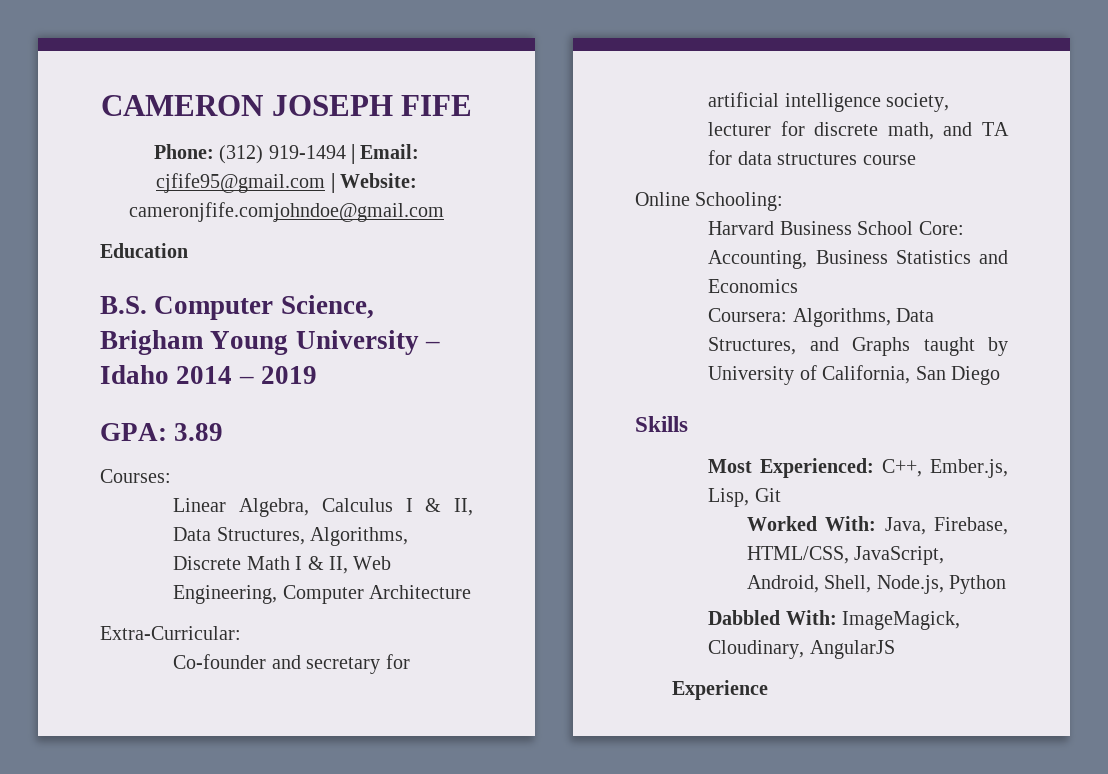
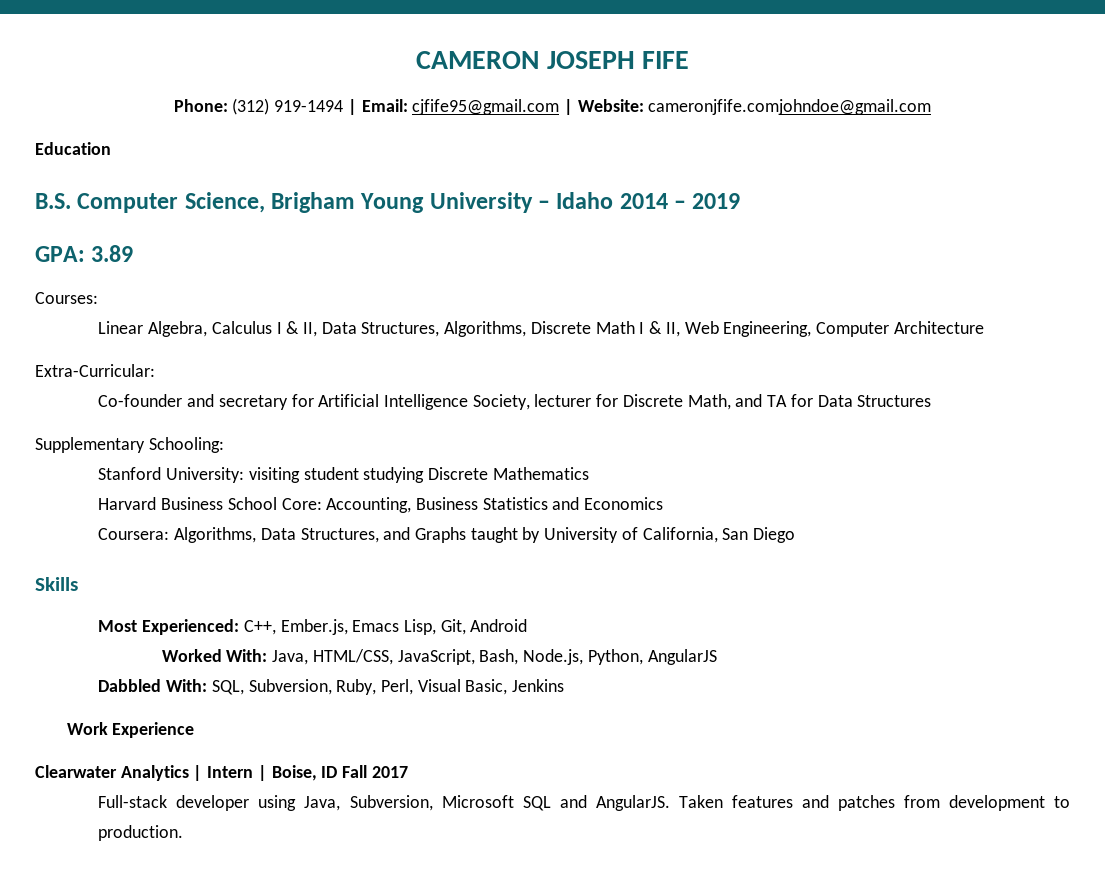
[708,92,950,112] [708,121,1009,140] [708,150,916,165] [635,192,784,211] artificial intelligence society, lecturer for discrete math, and TA for data structures course // Online Schooling: -> [318,394,932,410] [35,437,224,453] [98,467,589,483] Artificial Intelligence Society, lecturer for Discrete Math, and TA for Data Structures // Supplementary Schooling: // Stanford University: visiting student studying Discrete Mathematics
[708,488,781,507] Lisp, Git -> [352,619,528,635] Emacs Lisp, Git, Android
[934,517,1008,535] Firebase, -> (309, 657) none
[746,575,1007,594] [708,610,961,630] [708,640,895,659] [671,680,768,700] Android, Shell, Node.js, Python // Dabbled With: ImageMagick, Cloudinary, AngularJS // Experience -> [479,649,717,665] [98,679,565,695] [66,722,195,738] [35,765,408,781] [98,795,1070,811] [98,825,184,841] Bash, Node.js, Python, AngularJS // Dabbled With: SQL, Subversion, Ruby, Perl, Visual Basic, Jenkins // Work Experience // Clearwater Analytics | Intern | Boise, ID Fall 2017 // Full-stack developer using Java, Subversion, Microsoft SQL and AngularJS. Taken features and patches from development to production.

